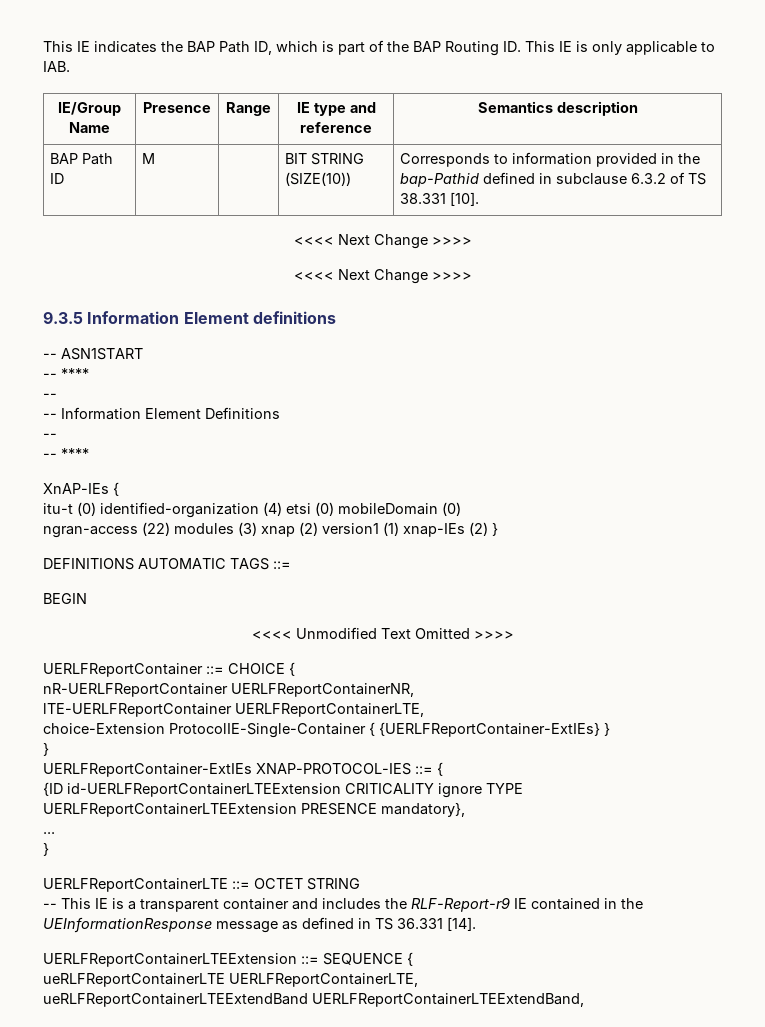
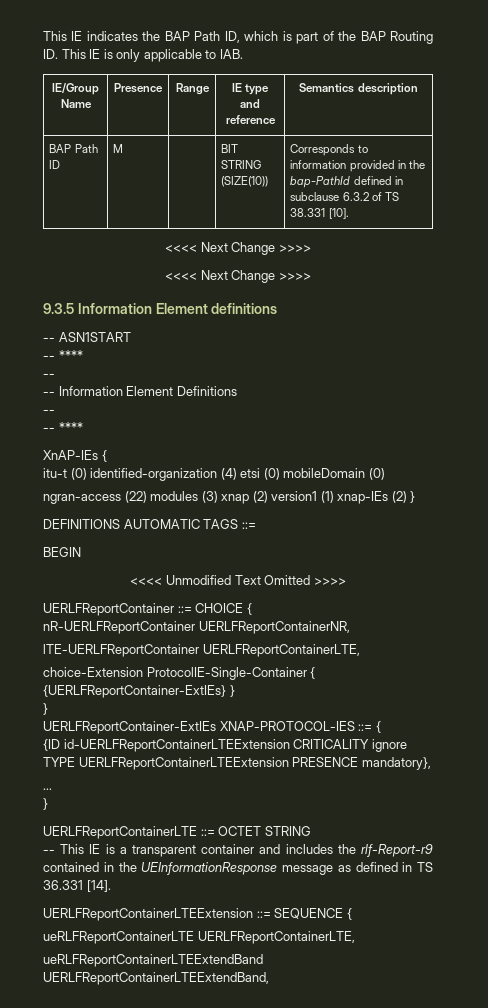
[399,173,479,187] bap-Pathid -> [290,176,351,188] bap-PathId
[411,897,527,912] RLF-Report-r9 IE -> [360,844,433,857] rlf-Report-r9

